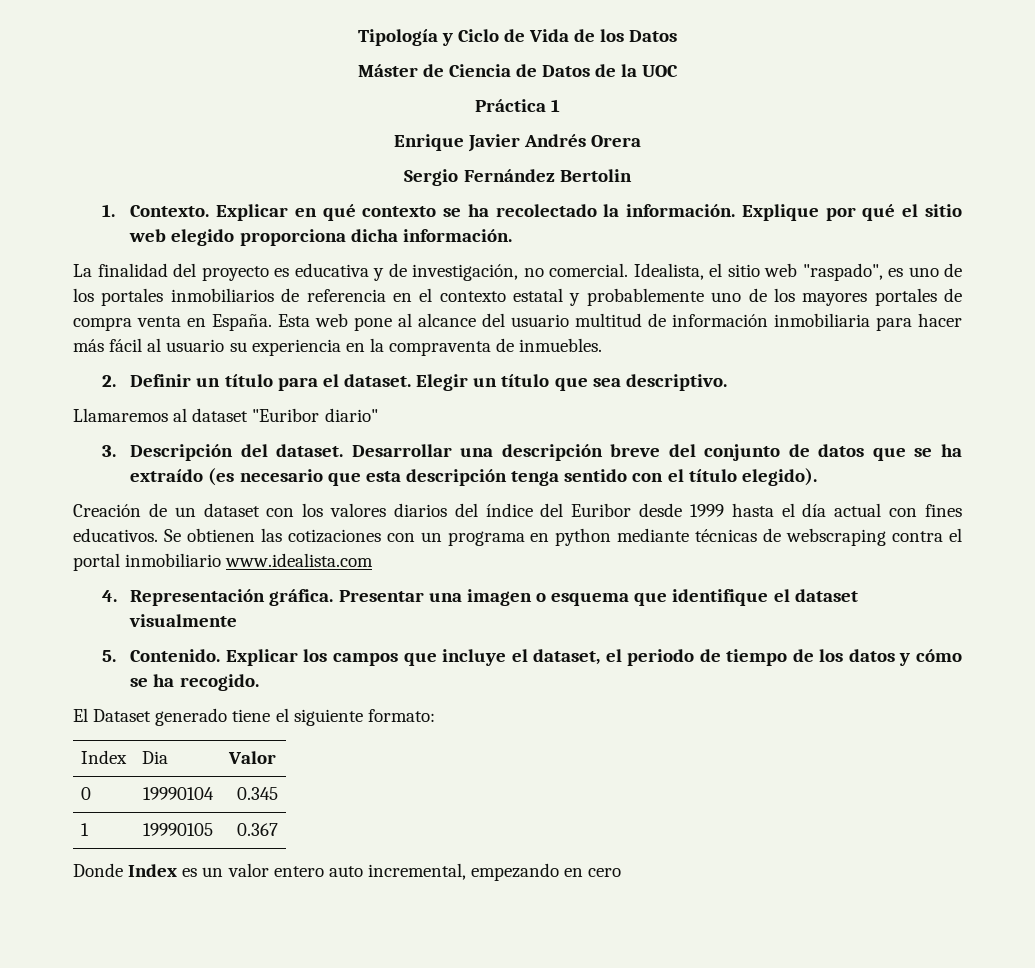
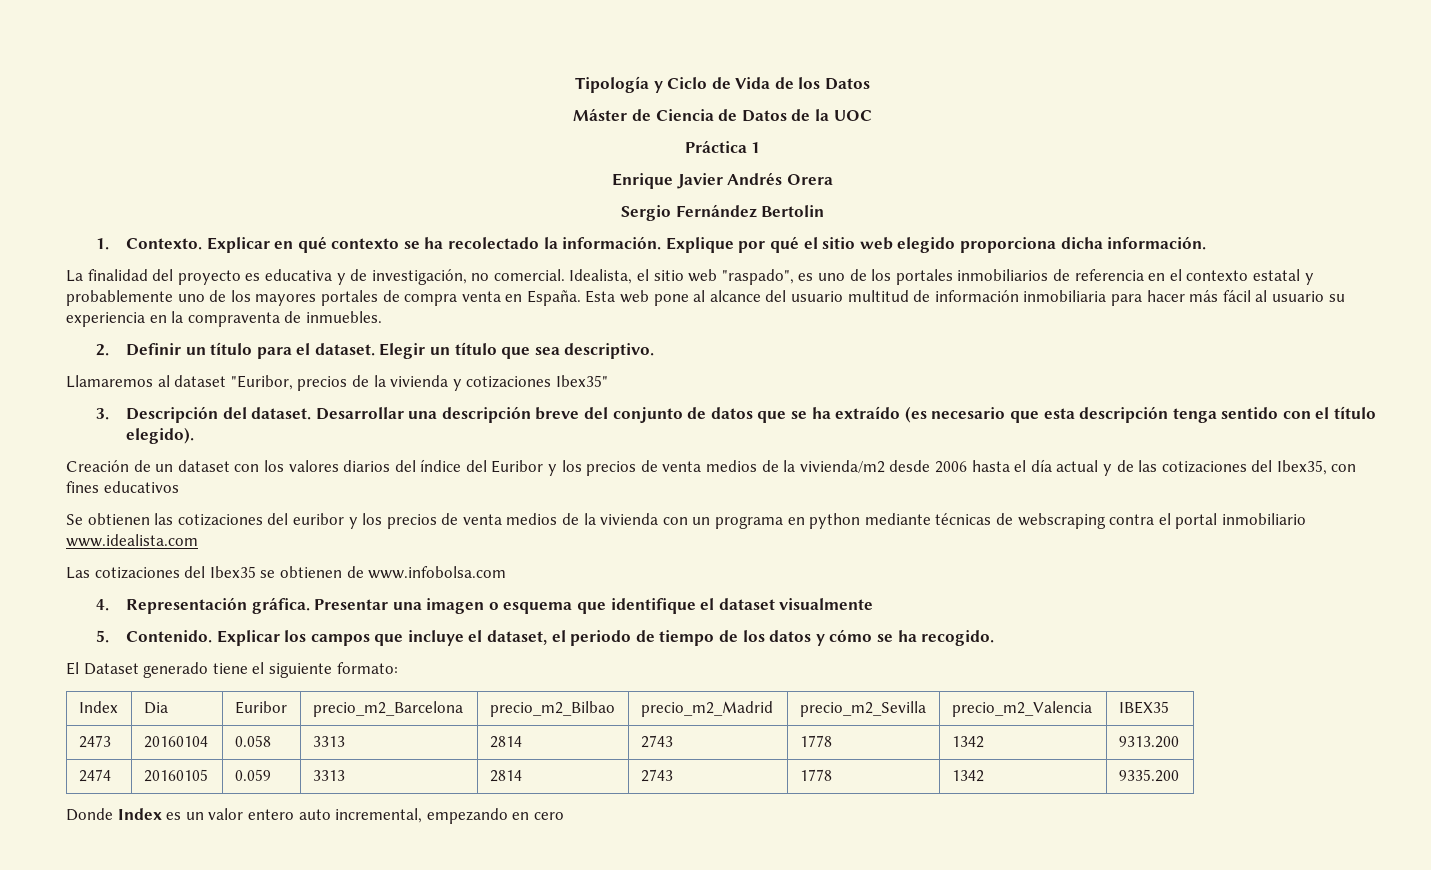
[252,408,378,422] "Euribor diario" -> [230,375,608,391] "Euribor, precios de la vivienda y cotizaciones Ibex35"
[639,503,882,517] desde 1999 hasta el día actual -> [548,459,1327,476] y los precios de venta medios de la vivienda/m2 desde 2006 hasta el día actual y de las cotizaciones del Ibex35,
[73,528,158,542] educativos. -> [103,481,179,493] educativos //
(381, 536) none -> [267,513,659,529] del euribor y los precios de venta medios de la vivienda
(374, 560) none -> [66,566,507,579] // Las cotizaciones del Ibex35 se obtienen de www.infobolsa.com
[227,751,276,764] [80,787,91,800] [143,787,214,800] [237,787,279,800] [80,823,89,836] [143,823,213,836] [237,823,279,836] Valor // 0 | 19990104 | 0.345 // 1 | 19990105 | 0.367 -> [234,701,287,714] [312,701,463,717] [489,701,615,717] [640,701,773,717] [799,701,926,717] [951,701,1092,717] [1118,701,1169,714] [78,735,111,748] [143,736,208,748] [234,735,271,747] [312,736,345,747] [489,736,522,748] [640,735,673,748] [799,735,832,747] [951,736,984,748] [1118,736,1179,748] [78,769,111,782] [143,769,208,782] [234,769,271,781] [312,770,345,781] [489,770,522,782] [640,769,673,782] [799,769,832,781] [951,770,984,782] [1118,769,1179,782] Euribor | precio_m2_Barcelona | precio_m2_Bilbao | precio_m2_Madrid | precio_m2_Sevilla | precio_m2_Valencia | IBEX35 // 2473 | 20160104 | 0.058 | 3313 | 2814 | 2743 | 1778 | 1342 | 9313.200 // 2474 | 20160105 | 0.059 | 3313 | 2814 | 2743 | 1778 | 1342 | 9335.200

